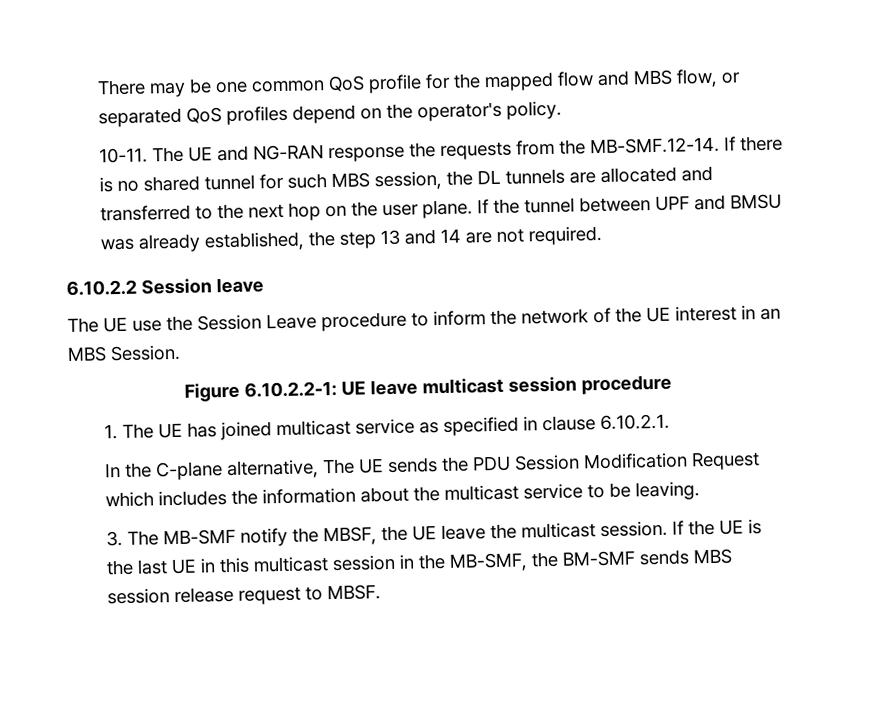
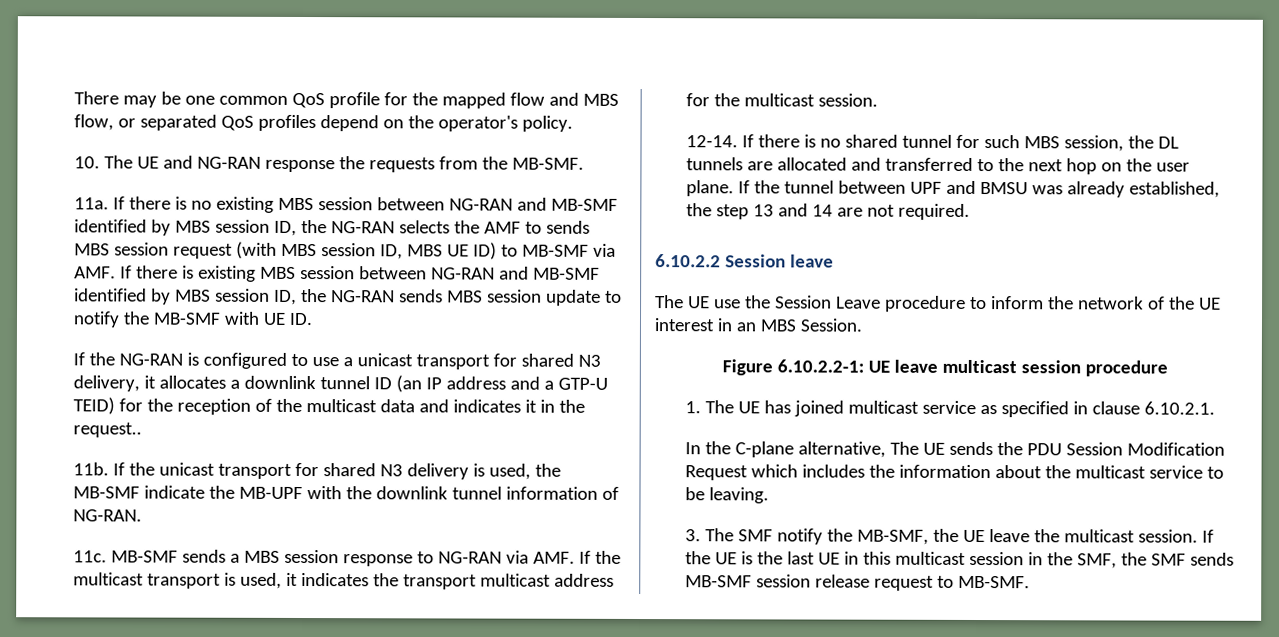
[98,147,148,164] 10-11. -> [73,156,100,169] 10.
[589,136,720,155] MB-SMF.12-14. -> [511,157,584,170] [73,196,618,213] [73,219,590,236] [73,241,616,260] [73,265,600,282] [73,288,622,306] [72,311,313,328] [72,352,601,370] [72,375,608,393] [72,397,585,415] [72,422,142,438] [72,462,561,480] [72,485,619,500] [72,509,142,522] [72,549,621,567] [72,572,614,590] [685,93,878,107] [685,135,738,148] MB-SMF. // 11a. If there is no existing MBS session between NG-RAN and MB-SMF identified by MBS session ID, the NG-RAN selects the AMF to sends MBS session request (with MBS session ID, MBS UE ID) to MB-SMF via AMF. If there is existing MBS session between NG-RAN and MB-SMF identified by MBS session ID, the NG-RAN sends MBS session update to notify the MB-SMF with UE ID. // If the NG-RAN is configured to use a unicast transport for shared N3 delivery, it allocates a downlink tunnel ID (an IP address and a GTP-U TEID) for the reception of the multicast data and indicates it in the request.. // 11b. If the unicast transport for shared N3 delivery is used, the MB-SMF indicate the MB-UPF with the downlink tunnel information of NG-RAN. // 11c. MB-SMF sends a MBS session response to NG-RAN via AMF. If the multicast transport is used, it indicates the transport multicast address for the multicast session. // 12-14.
[162,526,377,547] MB-SMF notify the MBSF, -> [737,528,929,545] SMF notify the MB-SMF,
[448,548,732,572] MB-SMF, the BM-SMF sends MBS -> [1076,552,1234,569] [684,575,752,588] SMF, the SMF sends MB-SMF
[326,584,381,601] MBSF. -> [957,575,1030,589] MB-SMF.

